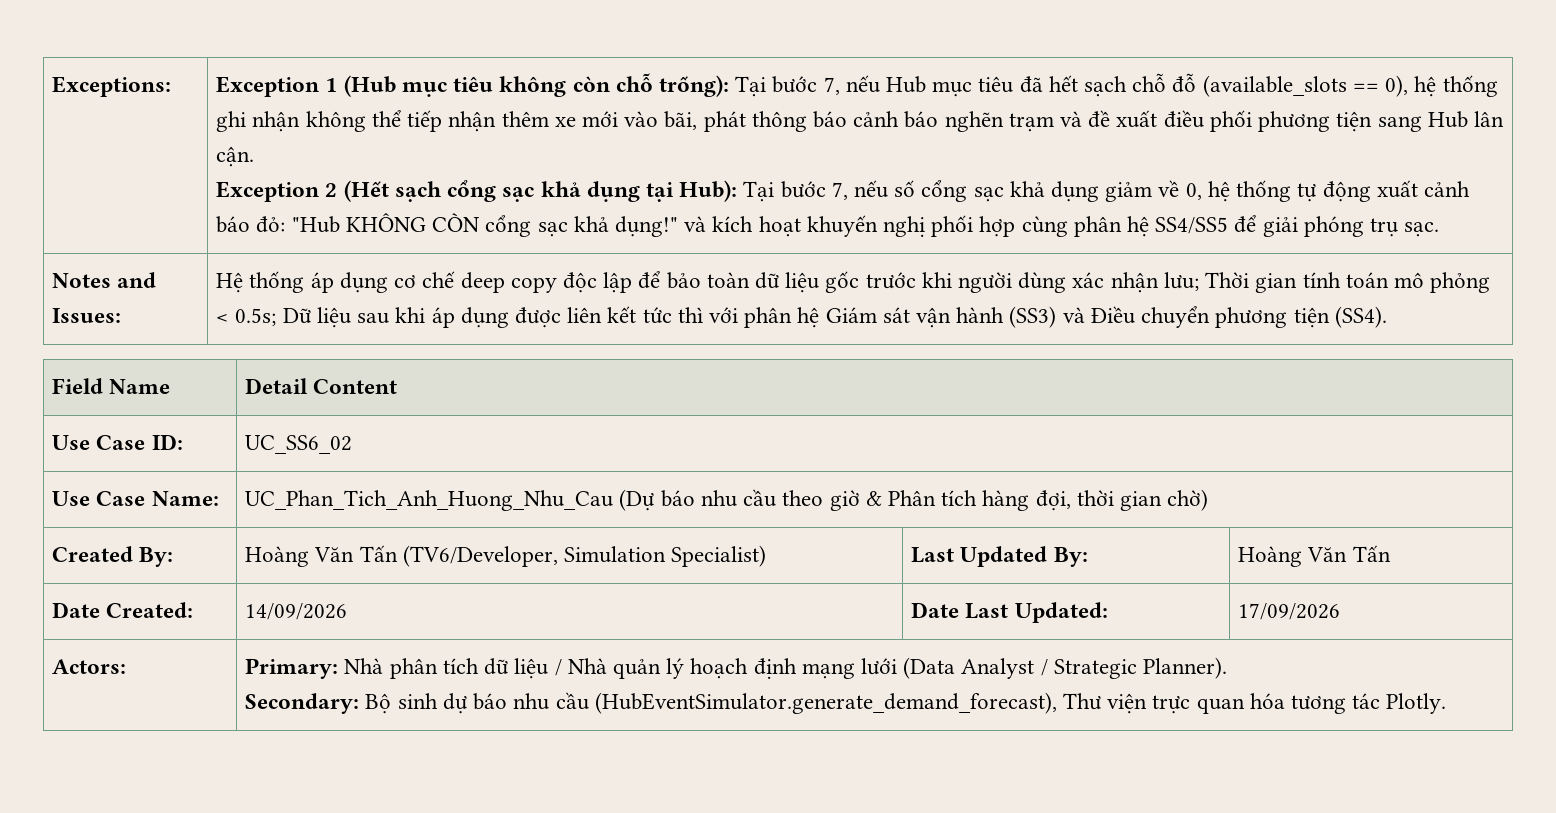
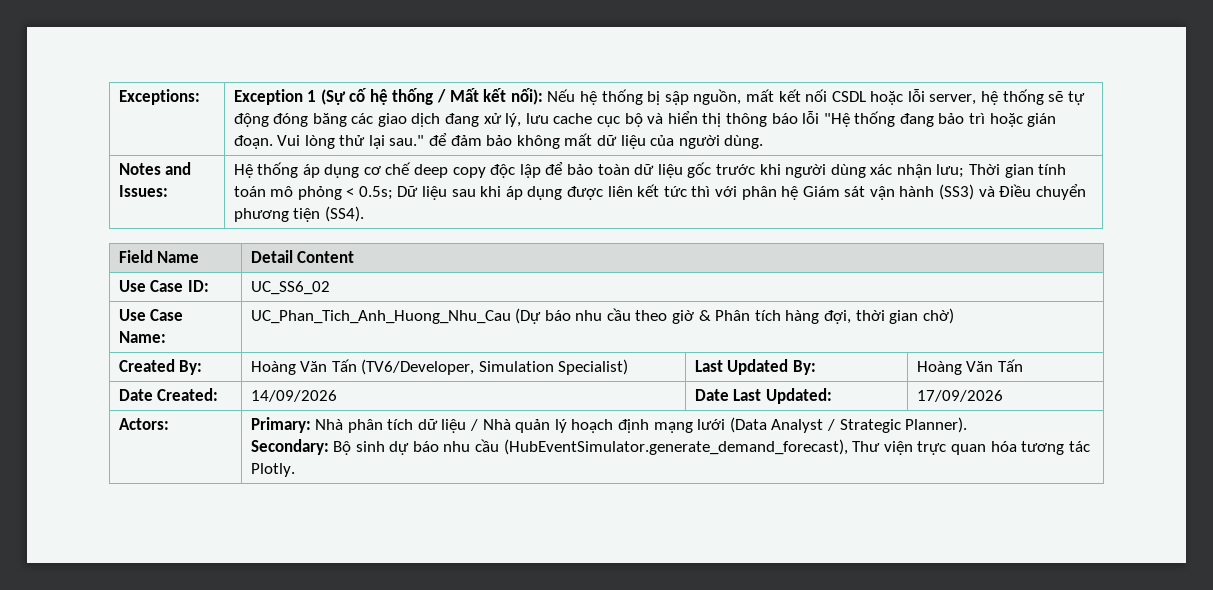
[343,73,1498,97] [216,110,1504,132] [216,146,255,167] [216,180,1470,202] [216,213,1440,237] (Hub mục tiêu không còn chỗ trống): Tại bước 7, nếu Hub mục tiêu đã hết sạch chỗ đỗ (available_slots == 0), hệ thống ghi nhận không thể tiếp nhận thêm xe mới vào bãi, phát thông báo cảnh báo nghẽn trạm và đề xuất điều phối phương tiện sang Hub lân cận. // Exception 2 (Hết sạch cổng sạc khả dụng tại Hub): Tại bước 7, nếu số cổng sạc khả dụng giảm về 0, hệ thống tự động xuất cảnh báo đỏ: "Hub KHÔNG CÒN cổng sạc khả dụng!" và kích hoạt khuyến nghị phối hợp cùng phân hệ SS4/SS5 để giải phóng trụ sạc. -> [320,88,1085,105] [233,111,1057,127] [233,133,764,149] (Sự cố hệ thống / Mất kết nối): Nếu hệ thống bị sập nguồn, mất kết nối CSDL hoặc lỗi server, hệ thống sẽ tự động đóng băng các giao dịch đang xử lý, lưu cache cục bộ và hiển thị thông báo lỗi "Hệ thống đang bảo trì hoặc gián đoạn. Vui lòng thử lại sau." để đảm bảo không mất dữ liệu của người dùng.

